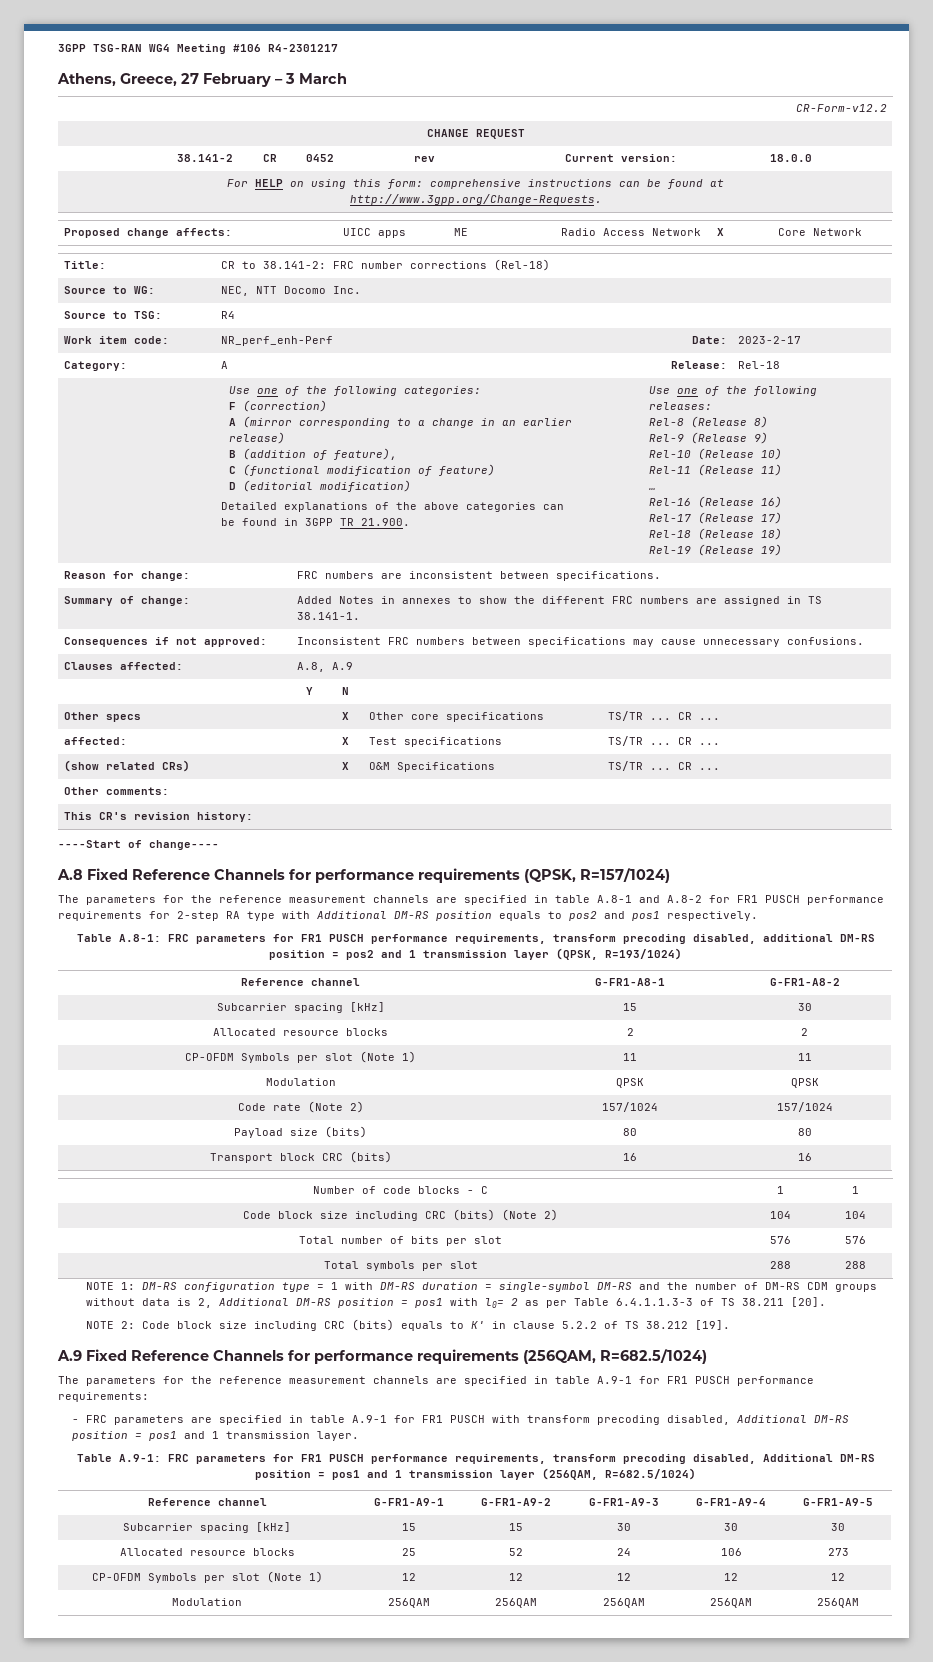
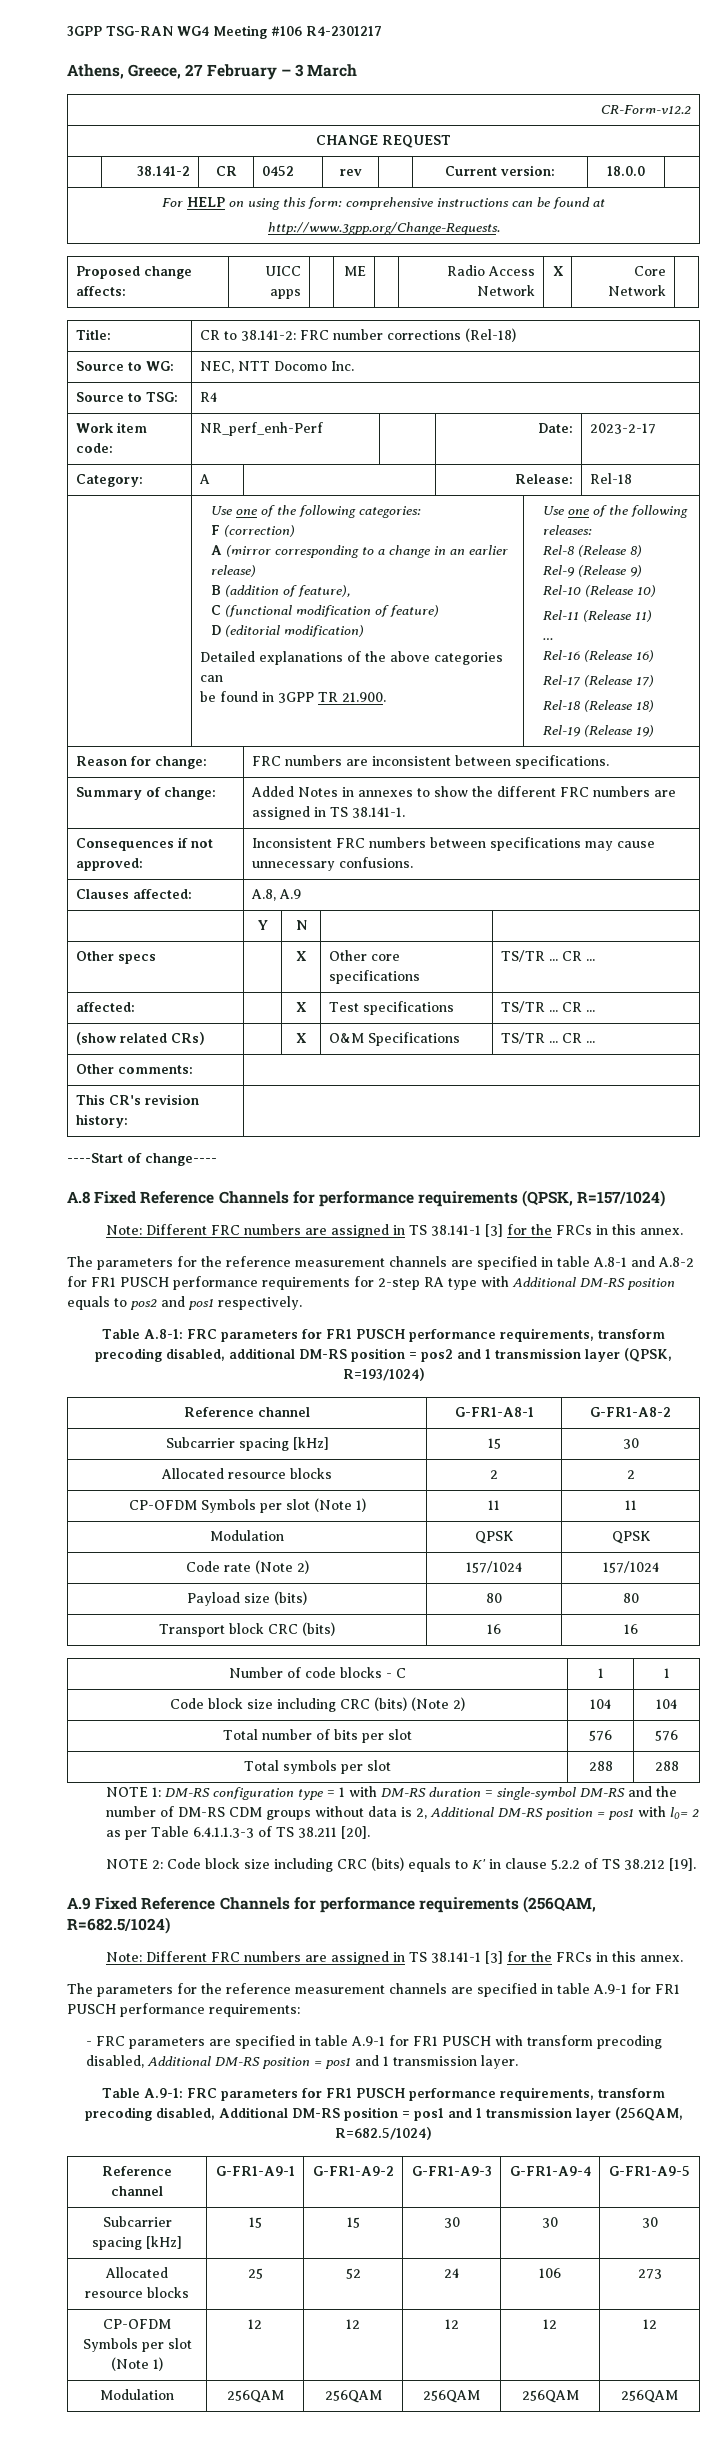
(670, 875) none -> [105,1224,683,1238] // Note: Different FRC numbers are assigned in TS 38.141-1 [3] for the FRCs in this annex.
(707, 1356) none -> [105,1951,683,1965] // Note: Different FRC numbers are assigned in TS 38.141-1 [3] for the FRCs in this annex.

